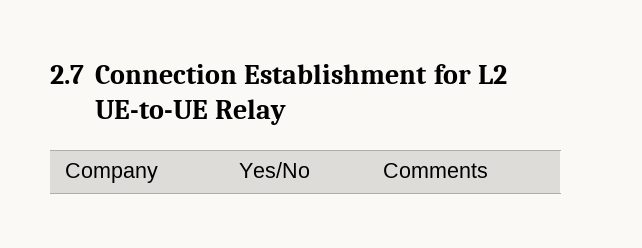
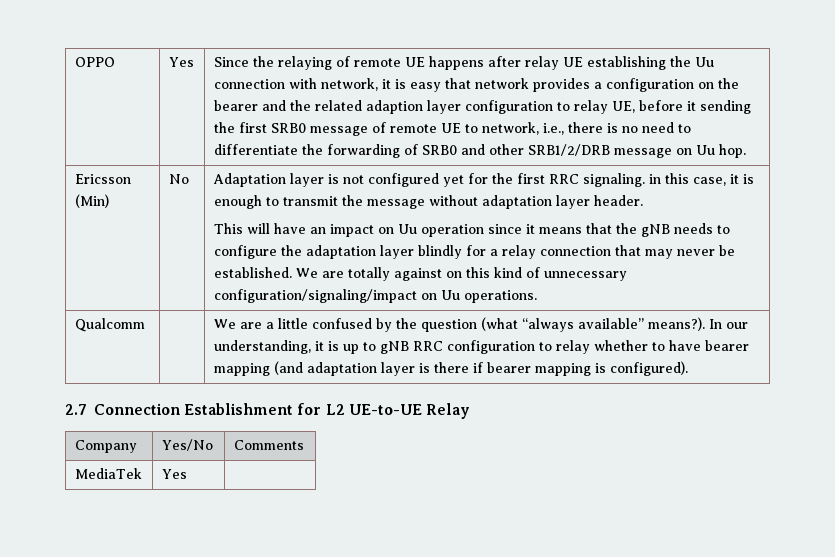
(50, 74) none -> [74,57,115,67] [168,57,194,67] [213,56,714,70] [213,78,739,92] [213,100,751,114] [213,122,691,136] [213,144,746,158] [74,174,131,184] [74,194,109,208] [168,174,189,184] [212,173,754,187] [213,195,643,209] [213,223,730,237] [213,245,735,259] [213,267,627,281] [213,289,537,303] [74,318,145,332] [213,317,748,332] [213,340,749,354] [213,361,688,376] OPPO | Yes | Since the relaying of remote UE happens after relay UE establishing the Uu connection with network, it is easy that network provides a configuration on the bearer and the related adaption layer configuration to relay UE, before it sending the first SRB0 message of remote UE to network, i.e., there is no need to differentiate the forwarding of SRB0 and other SRB1/2/DRB message on Uu hop. // Ericsson (Min) | No | Adaptation layer is not configured yet for the first RRC signaling. in this case, it is enough to transmit the message without adaptation layer header. // This will have an impact on Uu operation since it means that the gNB needs to configure the adaptation layer blindly for a relay connection that may never be established. We are totally against on this kind of unnecessary configuration/signaling/impact on Uu operations. // Qualcomm | | We are a little confused by the question (what “always available” means?). In our understanding, it is up to gNB RRC configuration to relay whether to have bearer mapping (and adaptation layer is there if bearer mapping is configured). //
(488, 170) none -> [74,468,142,479] [161,469,187,479] // MediaTek | Yes |

